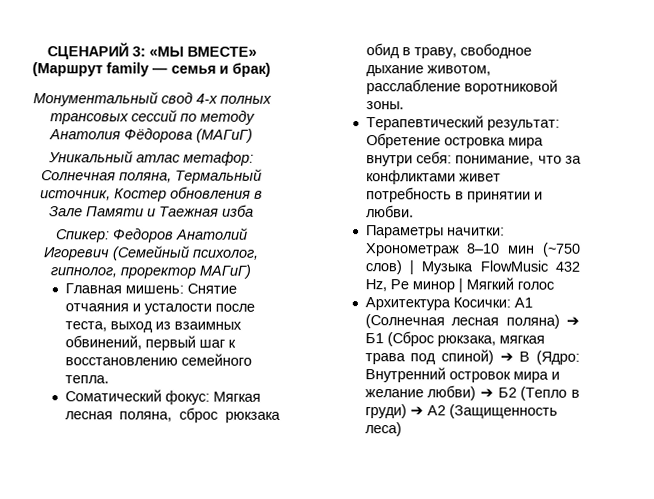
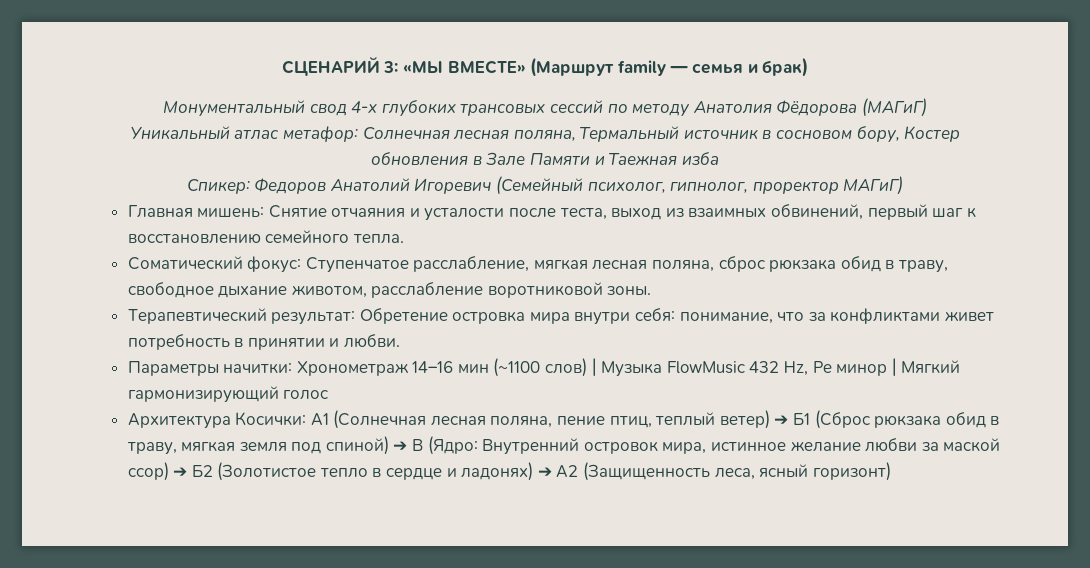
[219,95,272,104] полных -> [381,100,456,117] глубоких
(116, 175) none -> [453,129,510,140] лесная
[40,190,111,201] источник, -> [683,126,900,143] источник в сосновом бору,
[212,391,261,402] Мягкая -> [305,256,588,273] Ступенчатое расслабление, мягкая
[466,242,581,257] 8–10 мин (~750 -> [412,358,541,377] 14–16 мин (~1100
(514, 283) none -> [127,386,279,403] гармонизирующий
[505,314,580,329] [364,331,545,347] [364,353,406,365] поляна) ➔ Б1 (Сброс рюкзака, мягкая трава -> [490,410,1000,429] [126,441,287,455] поляна, пение птиц, теплый ветер) ➔ Б1 (Сброс рюкзака обид в траву, мягкая земля
[512,371,560,383] [364,385,580,401] [364,404,558,419] [364,422,402,437] мира и желание любви) ➔ Б2 (Тепло в груди) ➔ А2 (Защищенность леса) -> [662,438,1001,454] [127,462,891,481] мира, истинное желание любви за маской ссор) ➔ Б2 (Золотистое тепло в сердце и ладонях) ➔ А2 (Защищенность леса, ясный горизонт)

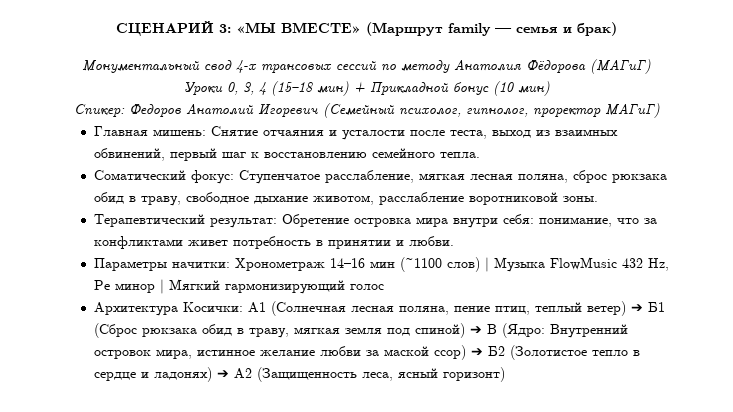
[381,100,456,117] глубоких -> (257, 66) none
[129,126,961,143] [371,152,719,166] Уникальный атлас метафор: Солнечная лесная поляна, Термальный источник в сосновом бору, Костер обновления в Зале Памяти и Таежная изба -> [183,81,550,96] Уроки 0, 3, 4 (15–18 мин) + Прикладной бонус (10 мин)

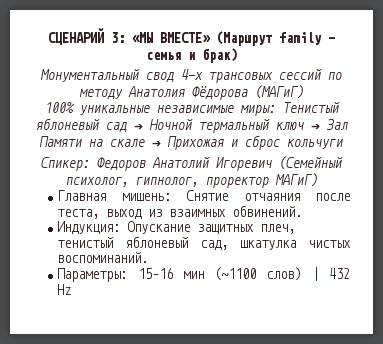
[183,81,550,96] Уроки 0, 3, 4 (15–18 мин) + Прикладной бонус (10 мин) -> [44,102,340,116] [35,118,348,133] [39,135,343,150] 100% уникальные независимые миры: Тенистый яблоневый сад ➔ Ночной термальный ключ ➔ Зал Памяти на скале ➔ Прихожая и сброс кольчуги
[328,130,405,140] и усталости -> (300, 197) none
[93,148,480,161] [93,170,667,184] [93,192,598,206] [93,214,657,228] [93,236,454,249] [93,257,669,272] [93,279,384,294] [93,301,665,316] [93,323,628,338] [93,345,640,360] [93,367,505,382] обвинений, первый шаг к восстановлению семейного тепла. // Соматический фокус: Ступенчатое расслабление, мягкая лесная поляна, сброс рюкзака обид в траву, свободное дыхание животом, расслабление воротниковой зоны. // Терапевтический результат: Обретение островка мира внутри себя: понимание, что за конфликтами живет потребность в принятии и любви. // Параметры начитки: Хронометраж 14–16 мин (~1100 слов) | Музыка FlowMusic 432 Hz, Ре минор | Мягкий гармонизирующий голос // Архитектура Косички: А1 (Солнечная лесная поляна, пение птиц, теплый ветер) ➔ Б1 (Сброс рюкзака обид в траву, мягкая земля под спиной) ➔ В (Ядро: Внутренний островок мира, истинное желание любви за маской ссор) ➔ Б2 (Золотистое тепло в сердце и ладонях) ➔ А2 (Защищенность леса, ясный горизонт) -> [232,205,303,217] [57,221,296,234] [57,236,351,250] [57,252,149,263] [57,267,350,282] [57,284,72,295] обвинений. // Индукция: Опускание защитных плеч, тенистый яблоневый сад, шкатулка чистых воспоминаний. // Параметры: 15–16 мин (~1100 слов) | 432 Hz

